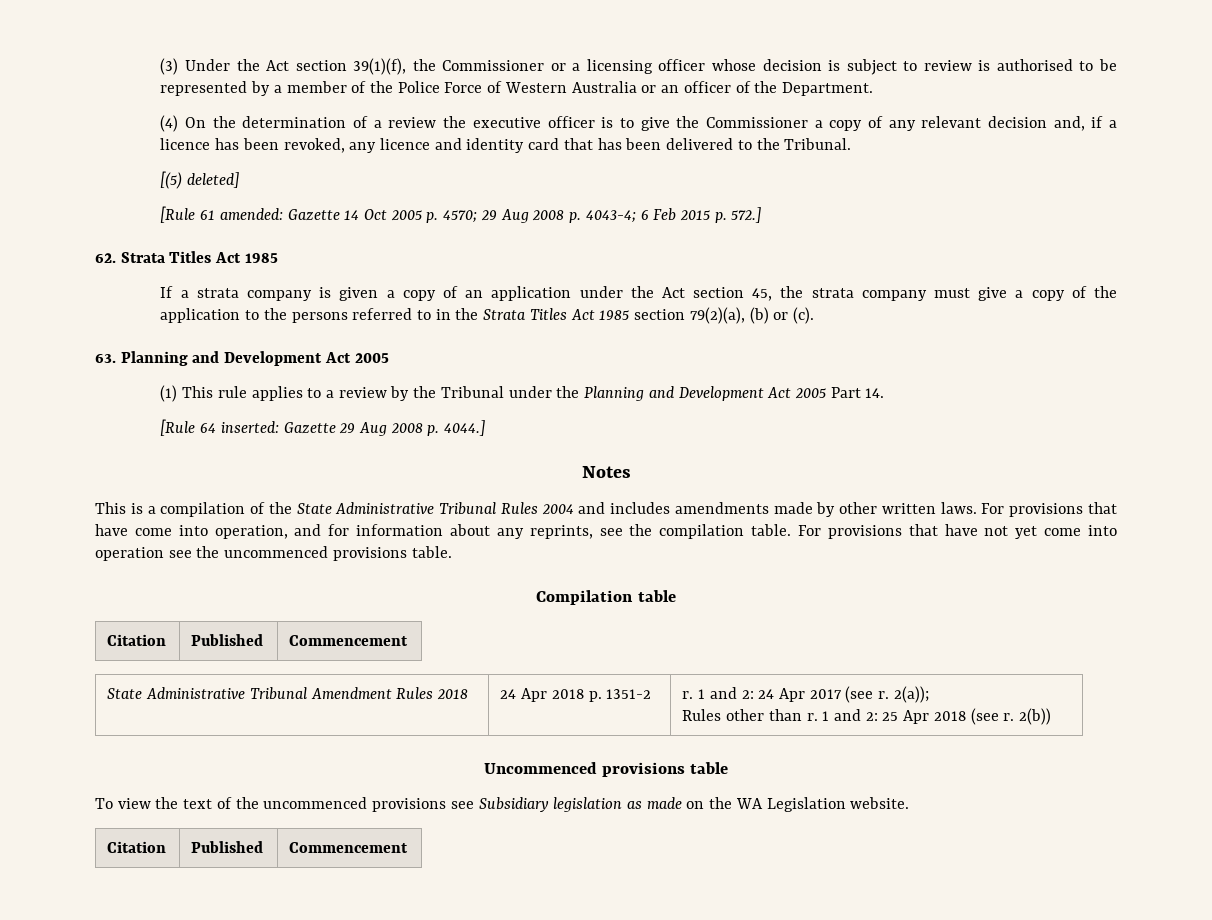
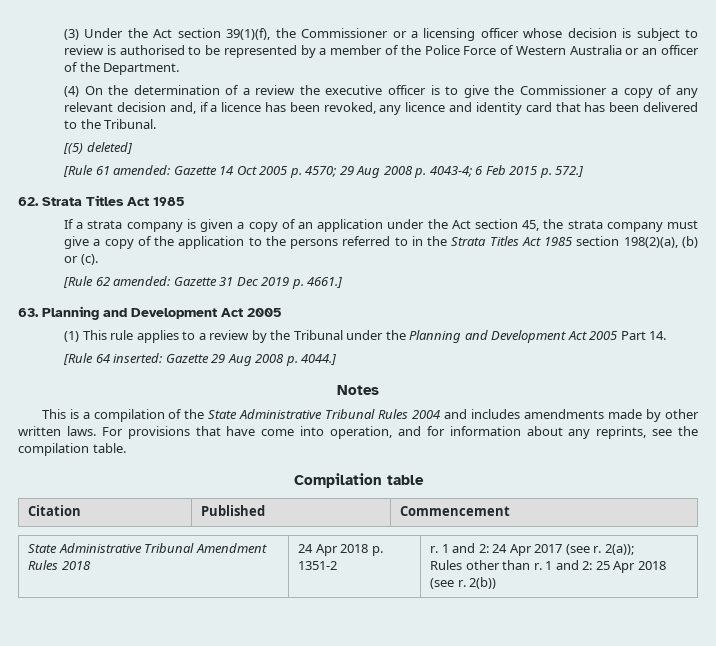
[689,307,745,324] 79(2)(a), -> [623,237,678,248] 198(2)(a),
(815, 315) none -> [63,276,343,289] // [Rule 62 amended: Gazette 31 Dec 2019 p. 4661.]
[798,524,1118,539] [95,546,452,561] For provisions that have not yet come into operation see the uncommenced provisions table. -> (126, 448) none
[483,762,729,777] [95,797,910,812] [107,841,167,853] [191,841,264,853] [289,842,409,853] // Uncommenced provisions table // To view the text of the uncommenced provisions see Subsidiary legislation as made on the WA Legislation website. // Citation | Published | Commencement -> (497, 583) none

